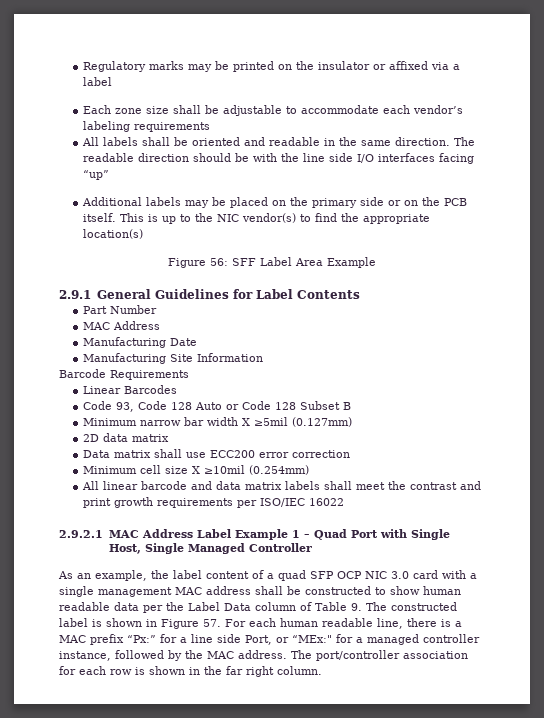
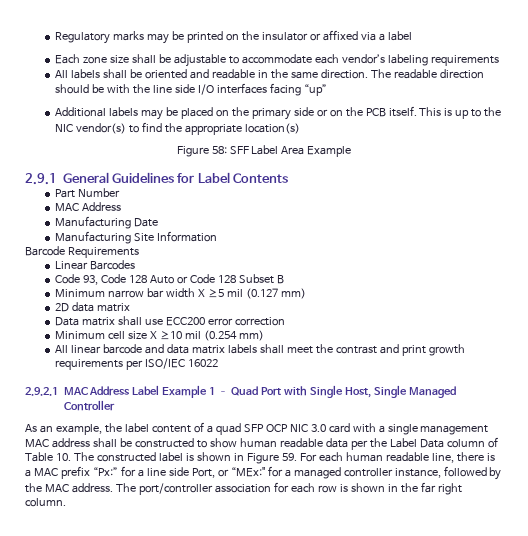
[210,258,228,266] 56: -> [211,146,227,154] 58:
[254,417,353,427] ≥5mil (0.127mm) -> [207,288,306,299] ≥5 mil (0.127 mm)
[204,465,310,475] ≥10mil (0.254mm) -> [159,330,264,341] ≥10 mil (0.254 mm)
[351,603,362,611] 9. -> [55,453,71,461] 10.
[203,619,221,627] 57. -> [281,453,297,461] 59.

